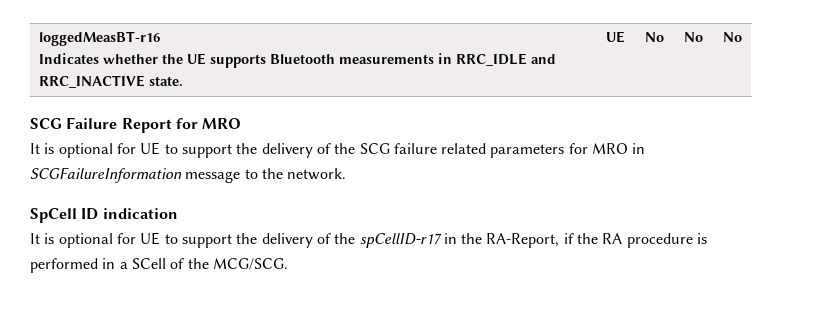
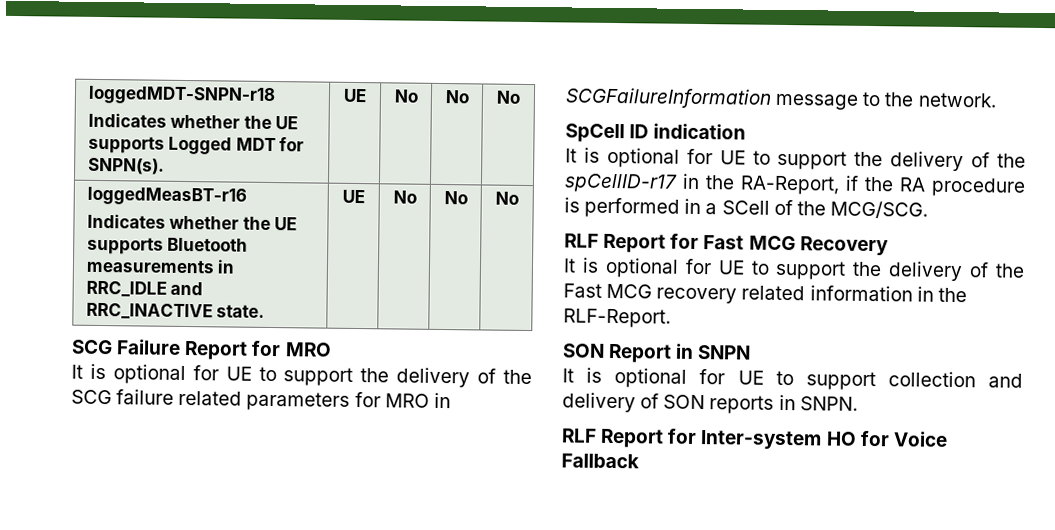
(39, 38) none -> [87,85,276,106] [87,112,299,130] [87,135,305,155] [87,157,165,175] [343,88,367,103] [393,89,419,103] [444,90,470,104] [496,90,521,104] loggedMDT-SNPN-r18 // Indicates whether the UE supports Logged MDT for SNPN(s). | UE | No | No | No //
(288, 264) none -> [564,233,889,256] [563,257,1025,282] [563,283,967,304] [563,308,671,328] [562,343,752,363] [562,367,1023,391] [562,392,858,414] [561,428,948,450] [561,453,639,469] // RLF Report for Fast MCG Recovery // It is optional for UE to support the delivery of the Fast MCG recovery related information in the RLF-Report. // SON Report in SNPN // It is optional for UE to support collection and delivery of SON reports in SNPN. // RLF Report for Inter-system HO for Voice Fallback

